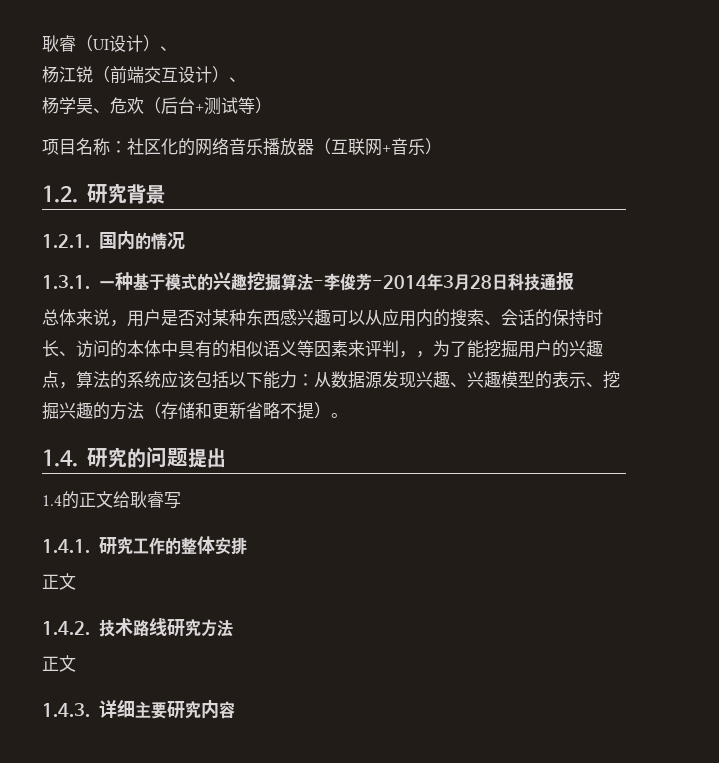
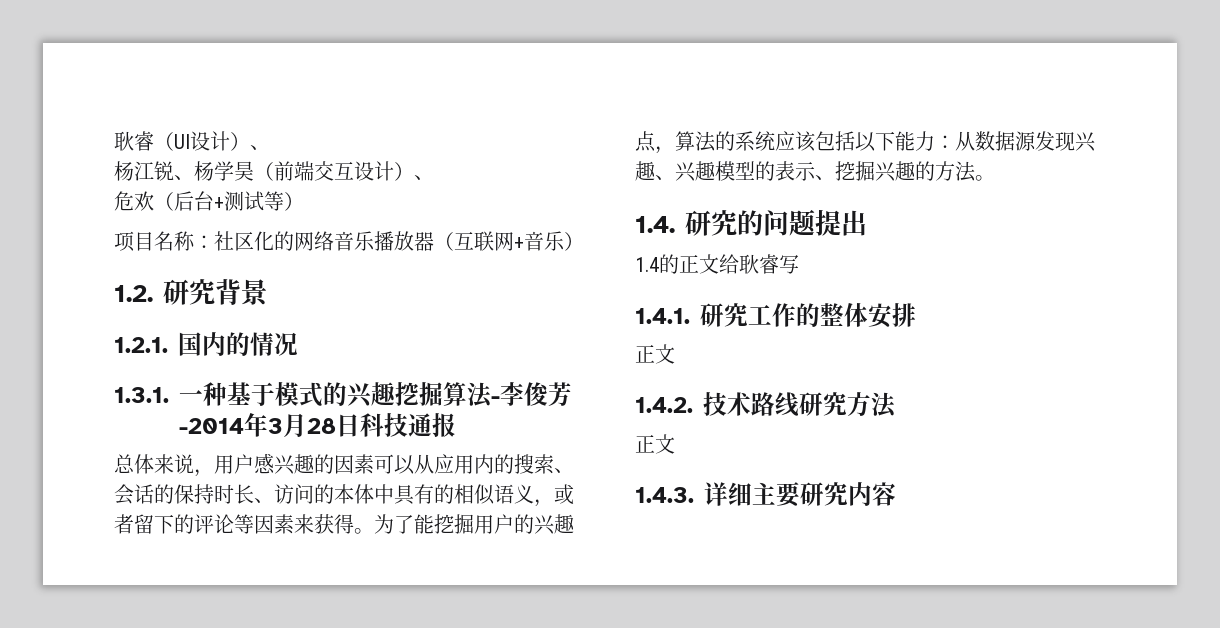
(93, 74) none -> [174,161,254,181] 、杨学昊
[42,97,110,114] 杨学昊、 -> (434, 177) none
[161,309,331,326] 是否对某种东西感兴趣 -> [254,453,374,475] 感兴趣的因素
[297,340,433,358] 等因素来评判，， -> [534,484,574,507] [114,514,374,534] ，或者留下的评论等因素来获得。
[144,402,331,420] （存储和更新省略不提） -> (976, 171) none

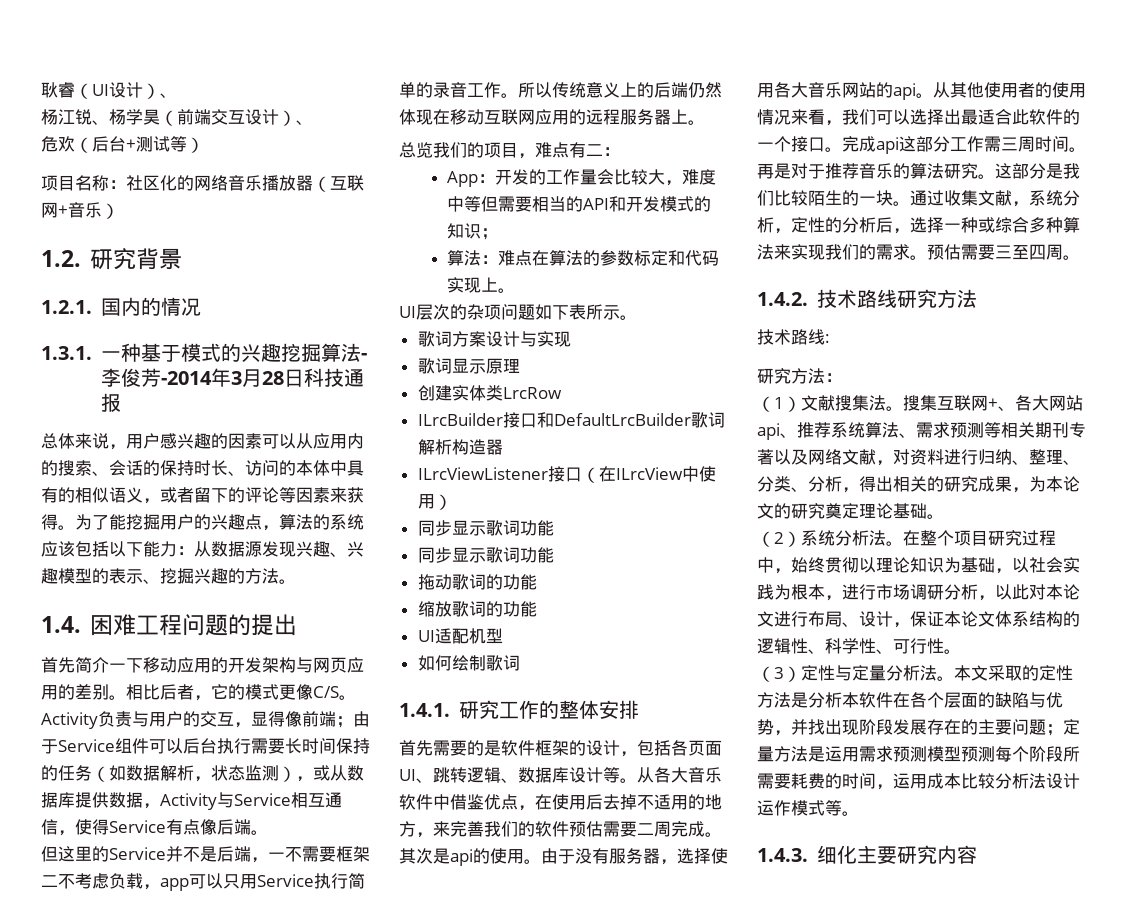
[685,209,867,236] [635,254,799,274] 研究的问题提出 // 1.4的正文给耿睿写 -> [89,614,297,636] [41,657,364,673] [41,684,356,701] [41,711,370,729] [41,738,370,754] [41,765,364,782] [41,792,342,810] [41,819,268,836] [41,846,370,863] [41,873,365,891] [399,82,722,98] [399,109,705,125] [399,142,620,159] [447,169,717,187] [447,196,712,212] [447,223,499,240] [447,250,720,266] [447,277,516,293] [399,304,637,320] [417,331,571,347] [417,358,520,374] [417,385,562,401] [417,412,725,428] [417,439,503,455] [417,466,716,483] [417,494,452,510] [417,520,554,536] [417,547,554,563] [417,574,537,590] [417,601,537,617] [417,628,503,644] [417,655,520,671] 困难工程问题的提出 // 首先简介一下移动应用的开发架构与网页应用的差别。相比后者，它的模式更像C/S。Activity负责与用户的交互，显得像前端；由于Service组件可以后台执行需要长时间保持的任务（如数据解析，状态监测），或从数据库提供数据，Activity与Service相互通信，使得Service有点像后端。 // 但这里的Service并不是后端，一不需要框架二不考虑负载，app可以只用Service执行简单的录音工作。所以传统意义上的后端仍然体现在移动互联网应用的远程服务器上。 // 总览我们的项目，难点有二： // App：开发的工作量会比较大，难度中等但需要相当的API和开发模式的知识； // 算法：难点在算法的参数标定和代码实现上。 // UI层次的杂项问题如下表所示。 // 歌词方案设计与实现 // 歌词显示原理 // 创建实体类LrcRow // ILrcBuilder接口和DefaultLrcBuilder歌词解析构造器 // ILrcViewListener接口（在ILrcView中使用） // 同步显示歌词功能 // 同步显示歌词功能 // 拖动歌词的功能 // 缩放歌词的功能 // UI适配机型 // 如何绘制歌词
[635,344,675,364] 正文 -> [399,740,722,757] [399,767,722,783] [399,794,722,811] [399,821,722,838] [399,848,728,866] [757,82,1086,100] [757,109,1080,126] [757,136,1086,154] [757,163,1080,179] [757,190,1080,207] [757,217,1080,234] [757,244,1080,260] 首先需要的是软件框架的设计，包括各页面UI、跳转逻辑、数据库设计等。从各大音乐软件中借鉴优点，在使用后去掉不适用的地方，来完善我们的软件预估需要二周完成。其次是api的使用。由于没有服务器，选择使用各大音乐网站的api。从其他使用者的使用情况来看，我们可以选择出最适合此软件的一个接口。完成api这部分工作需三周时间。再是对于推荐音乐的算法研究。这部分是我们比较陌生的一块。通过收集文献，系统分析，定性的分析后，选择一种或综合多种算法来实现我们的需求。预估需要三至四周。
[635,434,675,454] 正文 -> [757,329,830,345] [757,368,842,384] [757,395,1083,412] [757,422,1086,440] [757,449,1080,466] [757,476,1080,493] [757,503,944,519] [757,530,1056,547] [757,557,1080,574] [757,584,1080,601] [757,611,1080,628] [757,638,961,654] [757,665,1073,682] [757,692,1063,708] [757,719,1080,736] [757,746,1080,762] [757,773,1080,790] [757,800,859,816] 技术路线: // 研究方法： // （1）文献搜集法。搜集互联网+、各大网站api、推荐系统算法、需求预测等相关期刊专著以及网络文献，对资料进行归纳、整理、分类、分析，得出相关的研究成果，为本论文的研究奠定理论基础。 // （2）系统分析法。在整个项目研究过程中，始终贯彻以理论知识为基础，以社会实践为根本，进行市场调研分析，以此对本论文进行布局、设计，保证本论文体系结构的逻辑性、科学性、可行性。 // （3）定性与定量分析法。本文采取的定性方法是分析本软件在各个层面的缺陷与优势，并找出现阶段发展存在的主要问题；定量方法是运用需求预测模型预测每个阶段所需要耗费的时间，运用成本比较分析法设计运作模式等。
[704,482,752,506] 详细 -> [816,845,857,864] 细化

